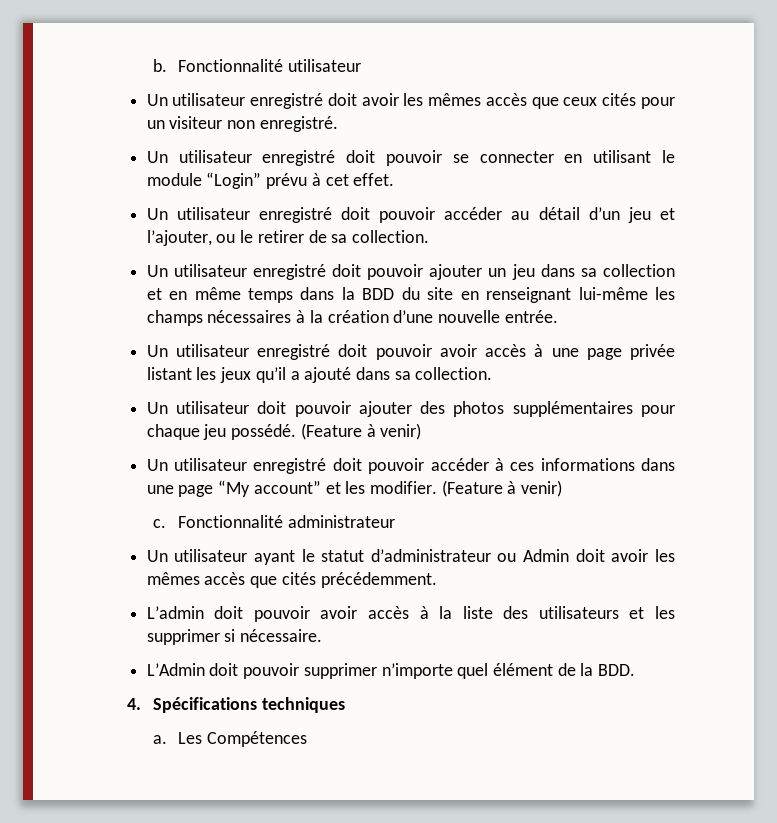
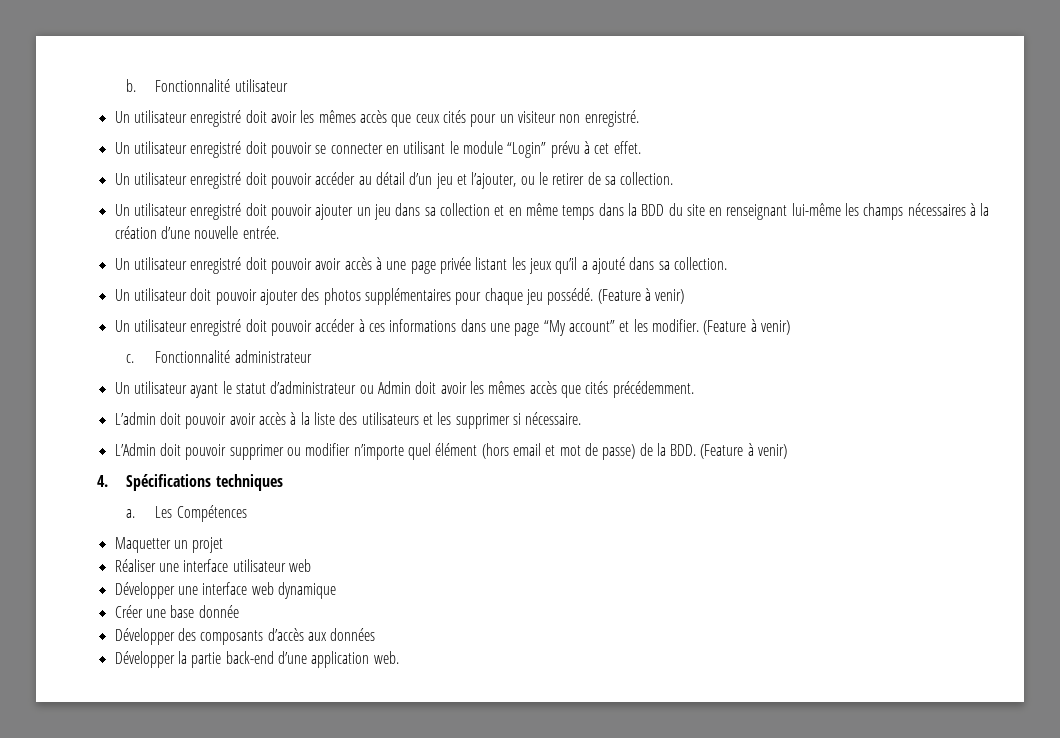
(377, 671) none -> [286,443,351,456] ou modifier
(554, 669) none -> [481,443,636,460] (hors email et mot de passe)
(636, 670) none -> [700,443,788,459] (Feature à venir)
(308, 739) none -> [114,537,224,553] [114,559,312,572] [114,582,337,599] [114,605,239,618] [114,628,376,645] [114,651,399,668] // Maquetter un projet // Réaliser une interface utilisateur web // Développer une interface web dynamique // Créer une base donnée // Développer des composants d’accès aux données // Développer la partie back-end d’une application web.

